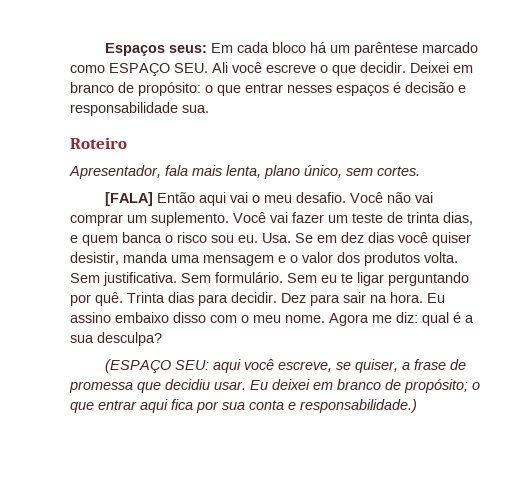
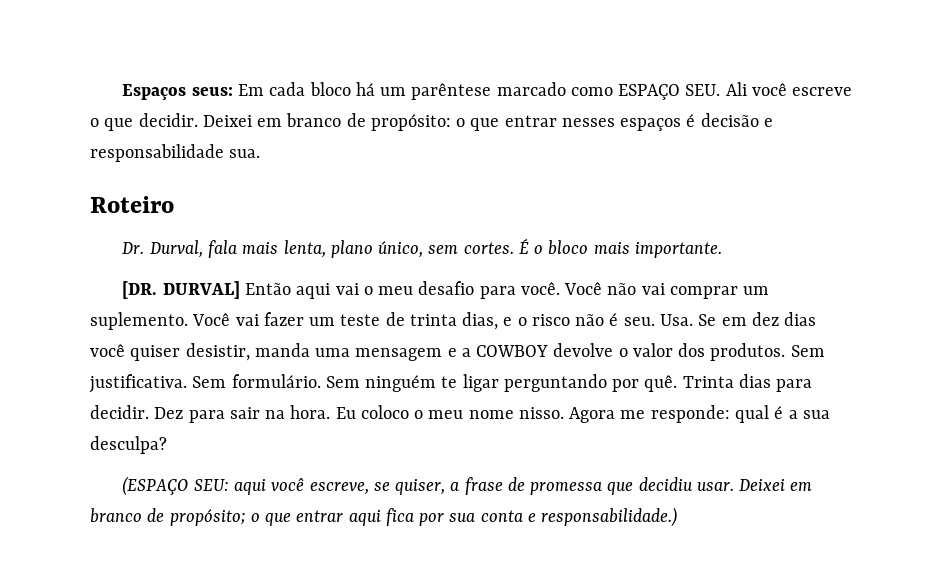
[69,165,161,179] Apresentador, -> [122,240,203,258] Dr. Durval,
[105,192,154,206] // [FALA] -> [518,238,722,258] [122,281,240,299] É o bloco mais importante. // [DR. DURVAL]
[296,192,347,203] desafio. -> [418,281,560,299] desafio para você.
[82,232,258,246] quem banca o risco sou eu. -> [517,313,655,326] o risco não é seu.
(286, 259) none -> [461,343,614,357] a COWBOY devolve
[364,252,458,266] produtos volta. -> [710,343,786,361] produtos.
[321,275,337,283] eu -> [365,375,437,392] ninguém
[70,312,325,323] assino embaixo disso com o meu nome. -> [360,405,564,419] coloco o meu nome nisso.
[396,312,418,323] diz: -> [650,405,730,423] responde:
[250,379,310,390] Eu deixei -> [739,479,786,491] Deixei

